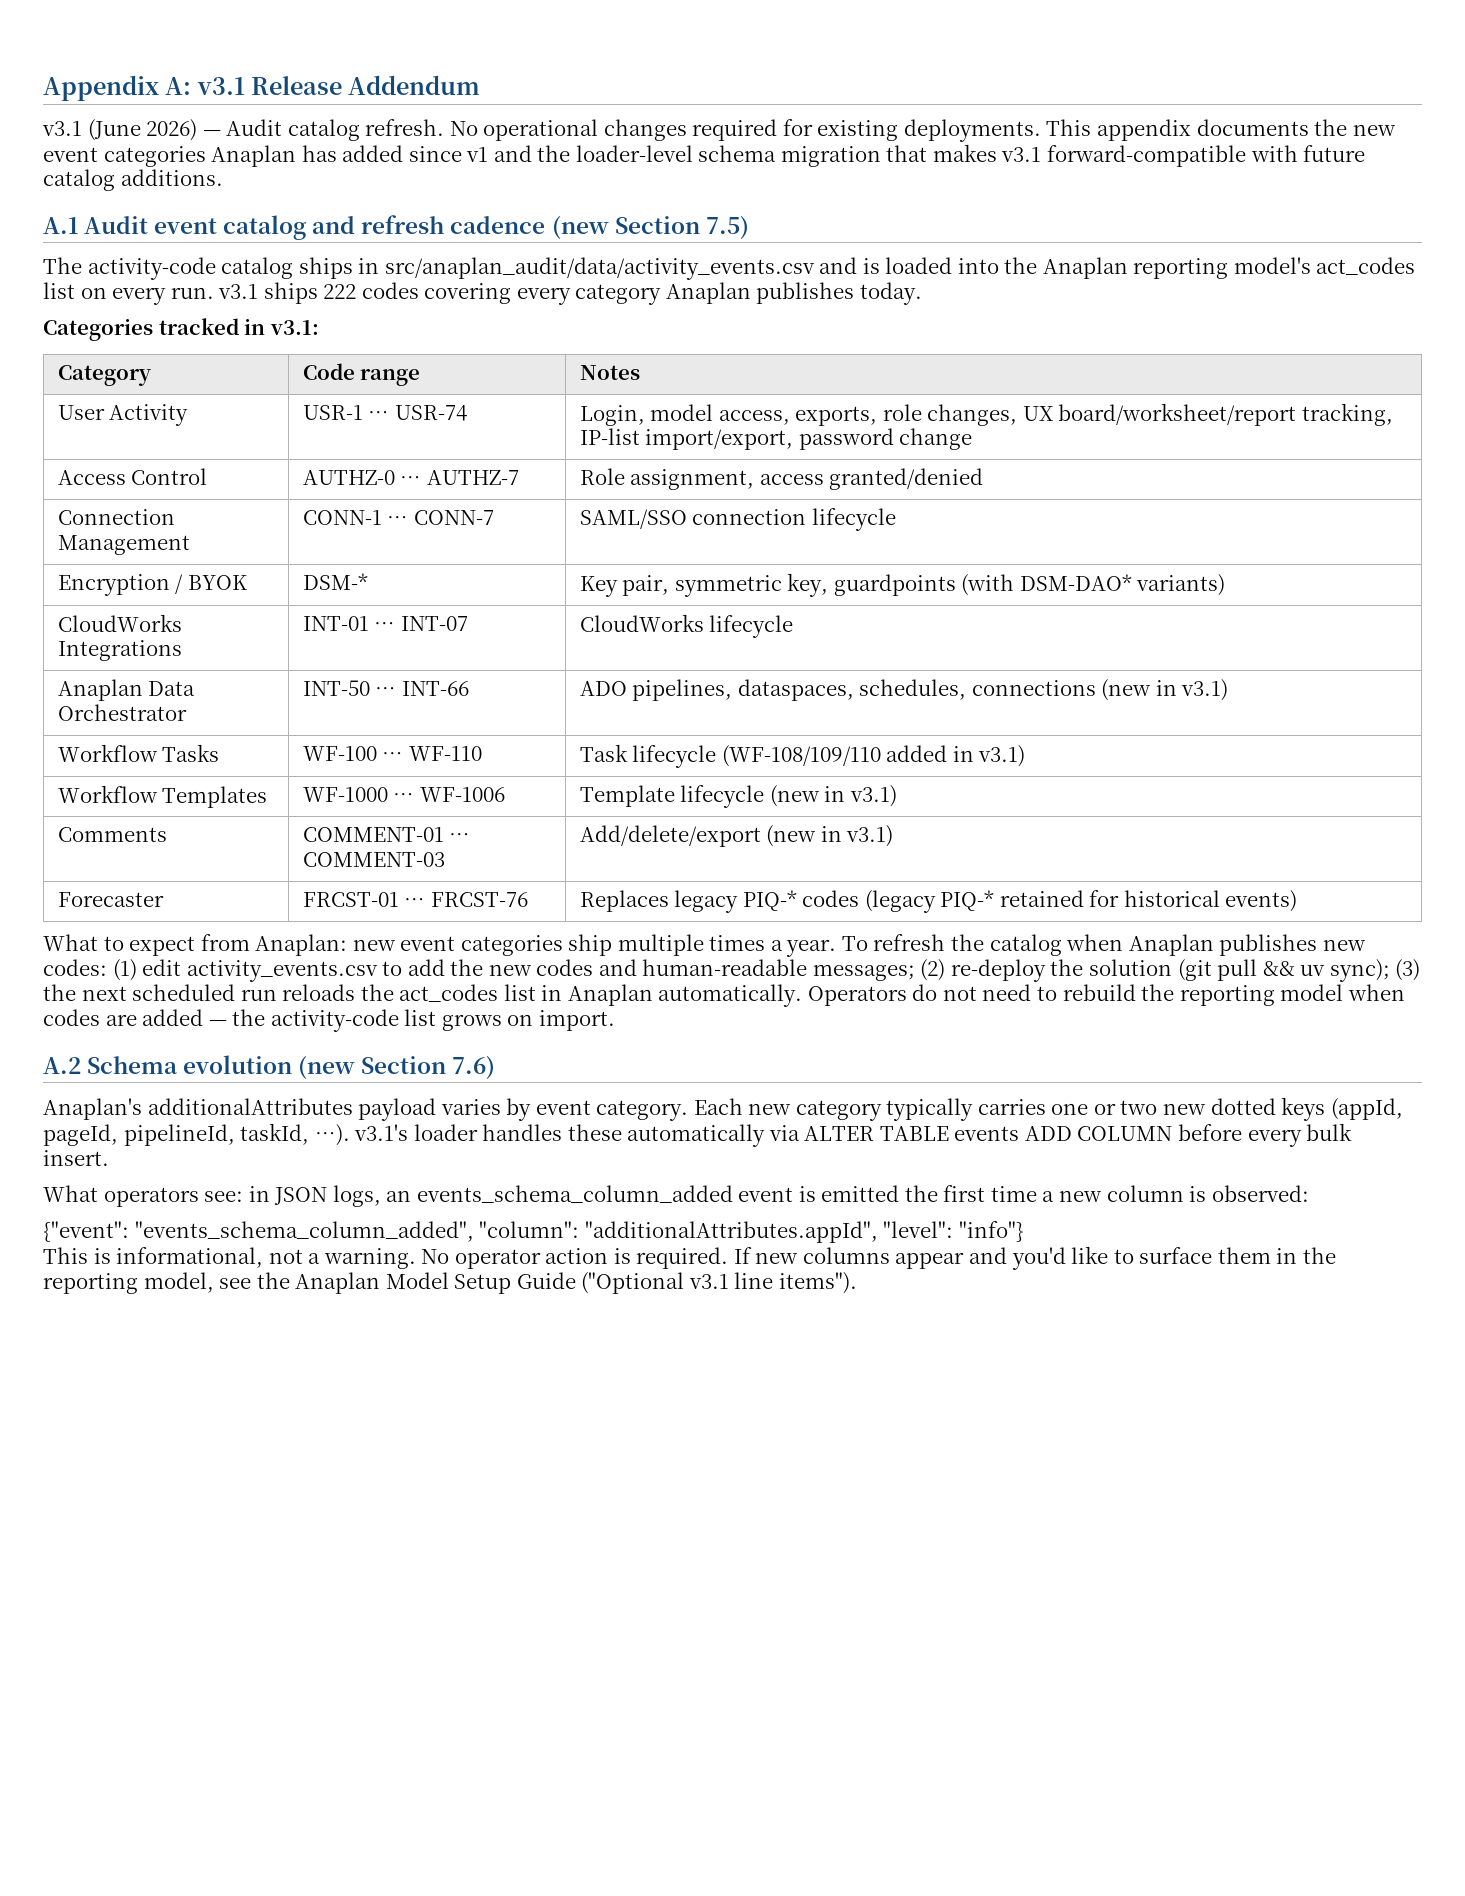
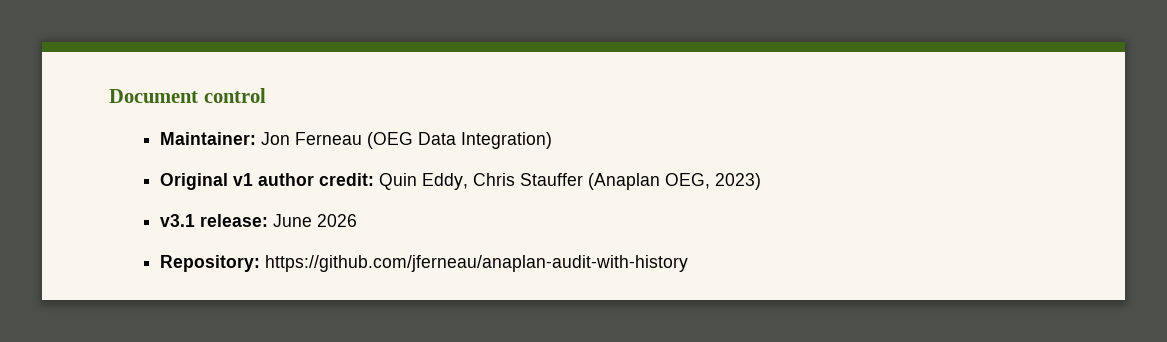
[43,75,481,101] [42,119,1396,142] [43,144,1366,167] [43,169,223,191] [43,215,749,240] [43,257,1416,280] [43,282,922,305] [43,318,319,341] [57,365,151,386] [302,363,421,386] [579,365,640,380] [57,404,189,426] [302,405,467,421] [579,403,1393,426] [579,428,973,450] [57,468,208,485] [302,470,519,485] [579,468,984,490] [57,509,175,525] [57,535,190,555] [302,510,494,525] [579,508,896,531] [57,574,247,596] [302,573,368,590] [579,573,1226,597] [57,614,182,632] [57,640,182,661] [302,616,468,631] [579,614,794,638] [57,679,196,701] [57,704,187,721] [302,680,469,696] [579,679,1229,701] [57,744,220,762] [302,746,482,761] [579,744,1026,768] [57,785,268,808] [302,787,505,802] [579,785,897,808] [57,827,167,842] [302,827,471,842] [302,852,445,867] [579,825,894,847] [57,892,164,907] [302,892,528,907] [579,890,1298,913] [43,934,1366,957] [43,959,1421,982] [43,984,1405,1007] [43,1009,615,1032] [43,1055,496,1079] [43,1097,1403,1121] [43,1123,1353,1147] [43,1150,109,1166] [43,1185,1309,1207] [43,1221,1024,1243] [43,1246,1336,1270] [43,1272,857,1294] Appendix A: v3.1 Release Addendum // v3.1 (June 2026) — Audit catalog refresh. No operational changes required for existing deployments. This appendix documents the new event categories Anaplan has added since v1 and the loader-level schema migration that makes v3.1 forward-compatible with future catalog additions. // A.1 Audit event catalog and refresh cadence (new Section 7.5) // The activity-code catalog ships in src/anaplan_audit/data/activity_events.csv and is loaded into the Anaplan reporting model's act_codes list on every run. v3.1 ships 222 codes covering every category Anaplan publishes today. // Categories tracked in v3.1: // Category | Code range | Notes // User Activity | USR-1 … USR-74 | Login, model access, exports, role changes, UX board/worksheet/report tracking, IP-list import/export, password change // Access Control | AUTHZ-0 … AUTHZ-7 | Role assignment, access granted/denied // Connection Management | CONN-1 … CONN-7 | SAML/SSO connection lifecycle // Encryption / BYOK | DSM-* | Key pair, symmetric key, guardpoints (with DSM-DAO* variants) // CloudWorks Integrations | INT-01 … INT-07 | CloudWorks lifecycle // Anaplan Data Orchestrator | INT-50 … INT-66 | ADO pipelines, dataspaces, schedules, connections (new in v3.1) // Workflow Tasks | WF-100 … WF-110 | Task lifecycle (WF-108/109/110 added in v3.1) // Workflow Templates | WF-1000 … WF-1006 | Template lifecycle (new in v3.1) // Comments | COMMENT-01 … COMMENT-03 | Add/delete/export (new in v3.1) // Forecaster | FRCST-01 … FRCST-76 | Replaces legacy PIQ-* codes (legacy PIQ-* retained for historical events) // What to expect from Anaplan: new event categories ship multiple times a year. To refresh the catalog when Anaplan publishes new codes: (1) edit activity_events.csv to add the new codes and human-readable messages; (2) re-deploy the solution (git pull && uv sync); (3) the next scheduled run reloads the act_codes list in Anaplan automatically. Operators do not need to rebuild the reporting model when codes are added — the activity-code list grows on import. // A.2 Schema evolution (new Section 7.6) // Anaplan's additionalAttributes payload varies by event category. Each new category typically carries one or two new dotted keys (appId, pageId, pipelineId, taskId, …). v3.1's loader handles these automatically via ALTER TABLE events ADD COLUMN before every bulk insert. // What operators see: in JSON logs, an events_schema_column_added event is emitted the first time a new column is observed: // {"event": "events_schema_column_added", "column": "additionalAttributes.appId", "level": "info"} // This is informational, not a warning. No operator action is required. If new columns appear and you'd like to surface them in the reporting model, see the Anaplan Model Setup Guide ("Optional v3.1 line items"). -> [109,88,266,103] [160,132,553,149] [160,173,762,190] [160,214,358,227] [160,255,689,272] Document control // Maintainer: Jon Ferneau (OEG Data Integration) // Original v1 author credit: Quin Eddy, Chris Stauffer (Anaplan OEG, 2023) // v3.1 release: June 2026 // Repository: https://github.com/jferneau/anaplan-audit-with-history

